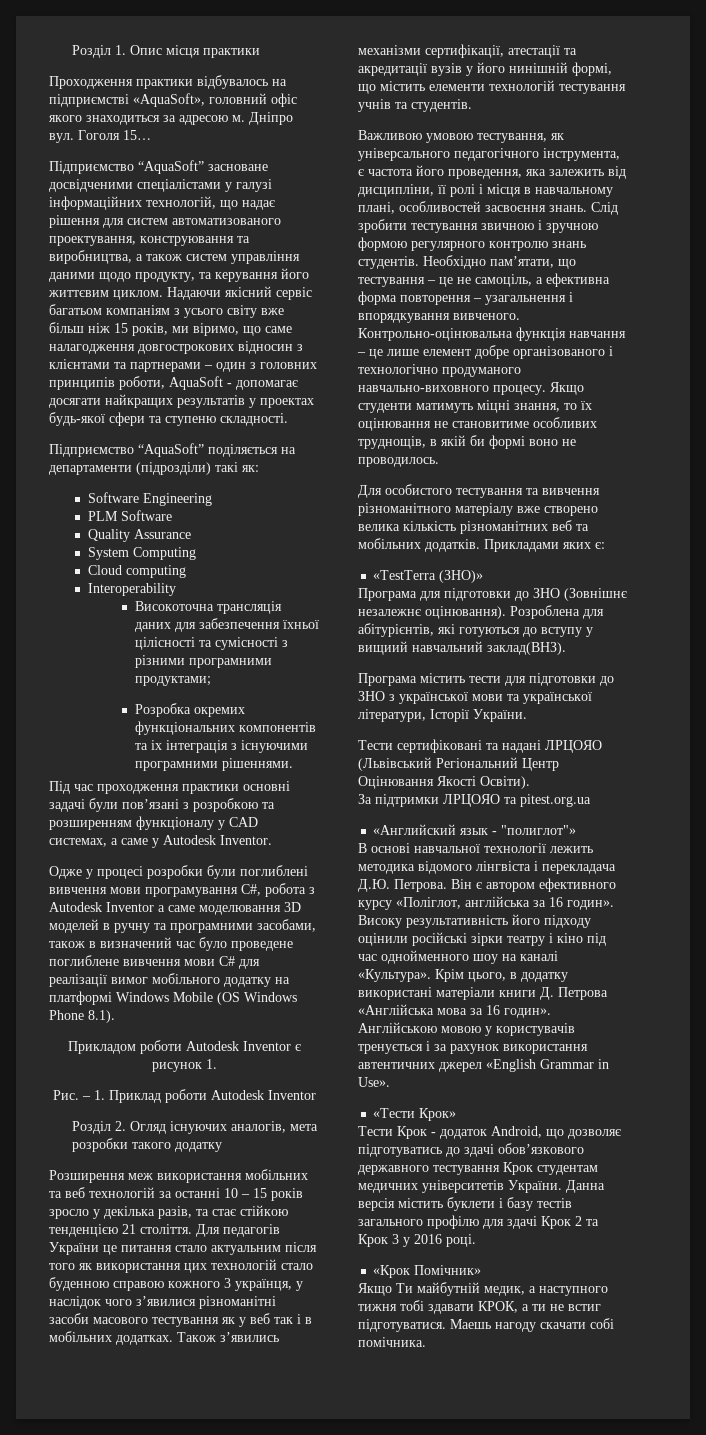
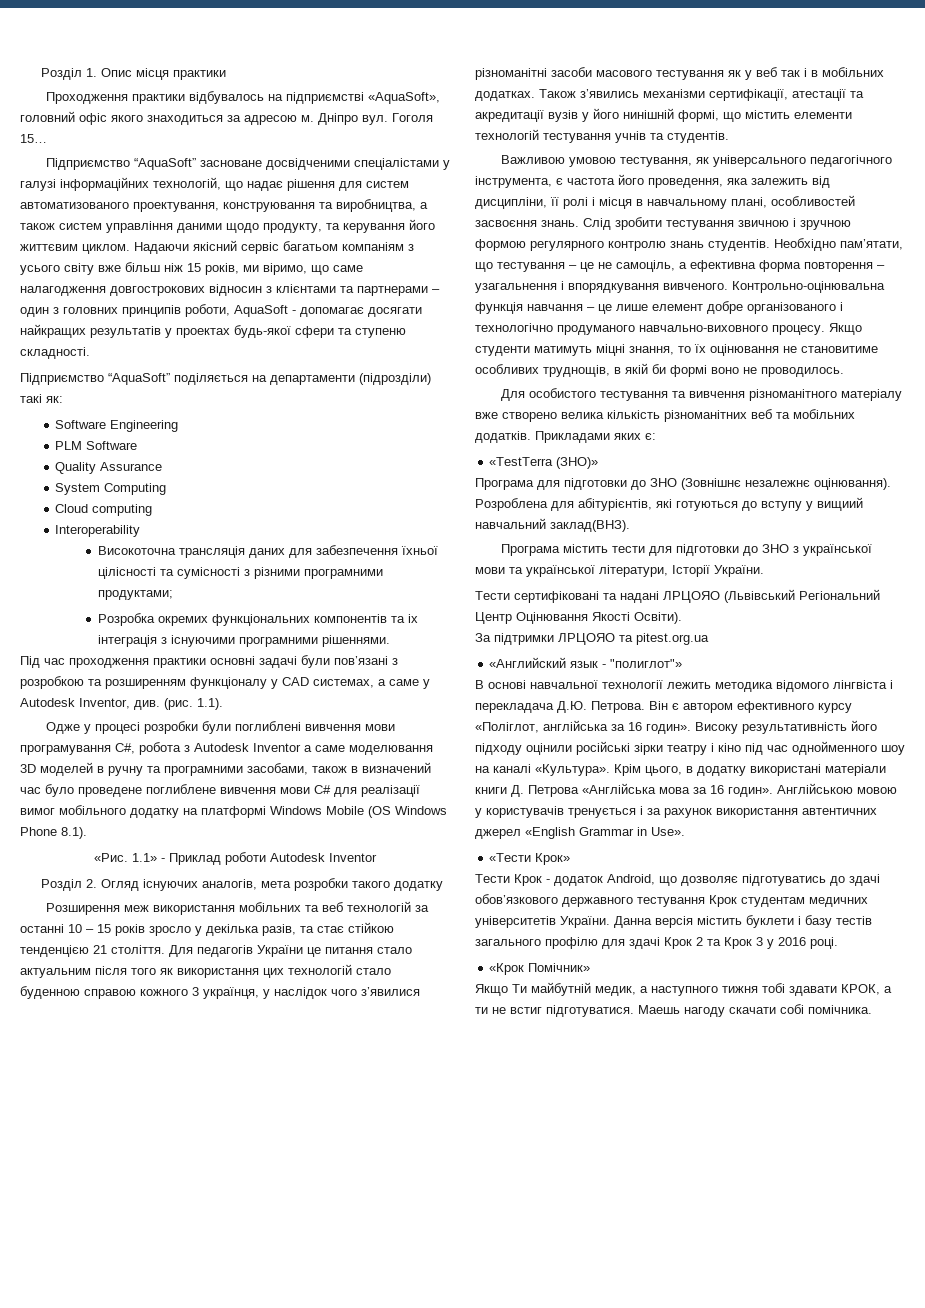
[220,835,272,845] Inventor. -> [79,698,223,710] Inventor, див. (рис. 1.1).
[67,1040,301,1054] [151,1059,217,1072] [52,1090,105,1100] Прикладом роботи Autodesk Inventor є рисунок 1. // Рис. – 1. -> [94,853,165,862] «Рис. 1.1» -

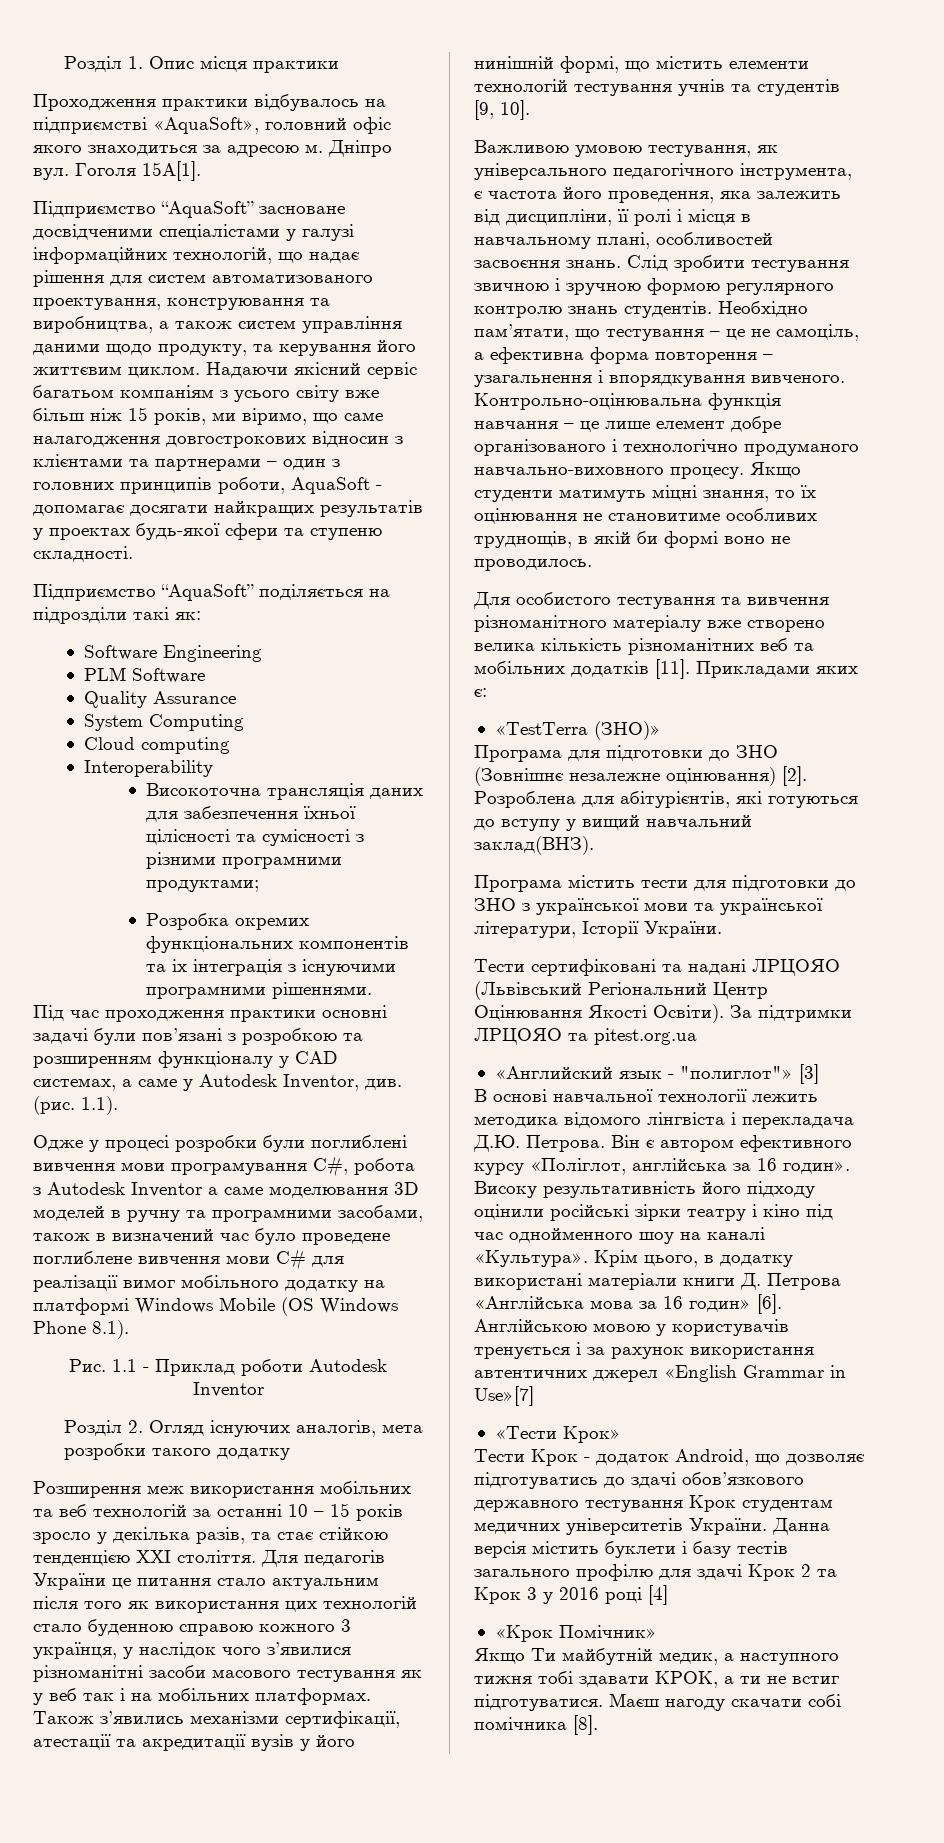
[20,134,47,143] 15… -> [142,161,201,181] 15А[1].
[270,373,431,385] департаменти (підрозділи) -> [33,607,127,624] підрозділи
[94,853,157,862] «Рис. 1.1» -> [69,1359,137,1372] Рис. 1.1
[93,945,107,954] 21 -> [136,1550,171,1563] XXI
[811,67,884,77] [475,91,535,101] в мобільних додатках. -> [131,1688,371,1705] на мобільних платформах.
[667,131,729,143] студентів. -> [757,79,840,96] [474,100,530,120] студентів [9, 10].
[475,431,531,443] додатків. -> [571,659,690,679] додатків [11].
[745,478,891,490] незалежнє оцінювання). -> [569,766,807,786] незалежне оцінювання) [2].
[817,497,863,511] вищиий -> [582,815,640,830] вищий
(682, 618) // -> (724, 1013) none
(683, 663) none -> [798,1064,819,1084] [3]
[728,787,773,797] годин». -> [689,1294,782,1314] годин» [6].
[651,827,685,836] Use». -> [474,1386,534,1406] Use»[7]
[810,937,838,949] році. -> [605,1585,668,1605] році [4]
[638,1005,680,1014] Маешь -> [609,1693,659,1707] Маєш
[808,1005,872,1014] помічника. -> [474,1715,598,1735] помічника [8].

